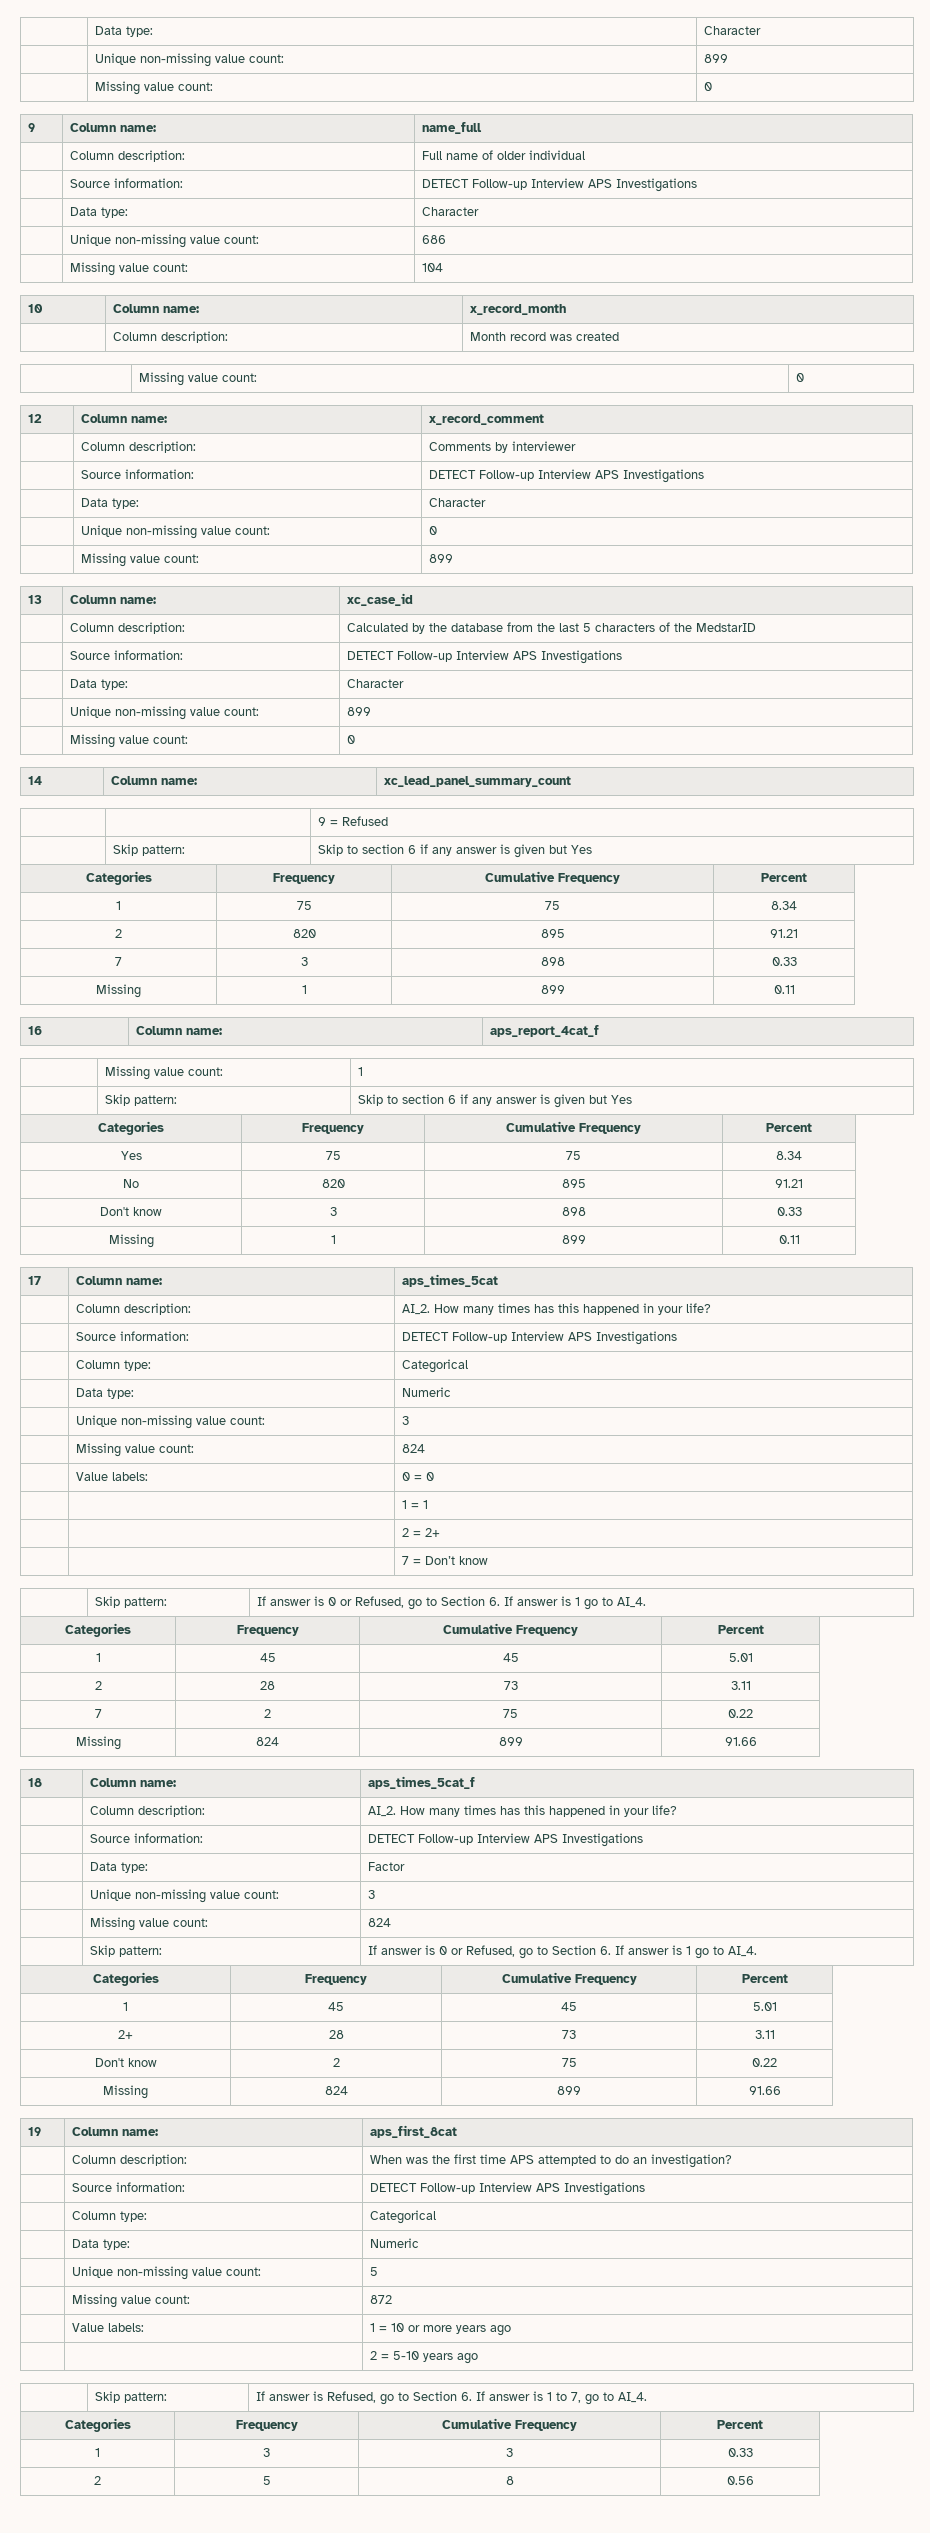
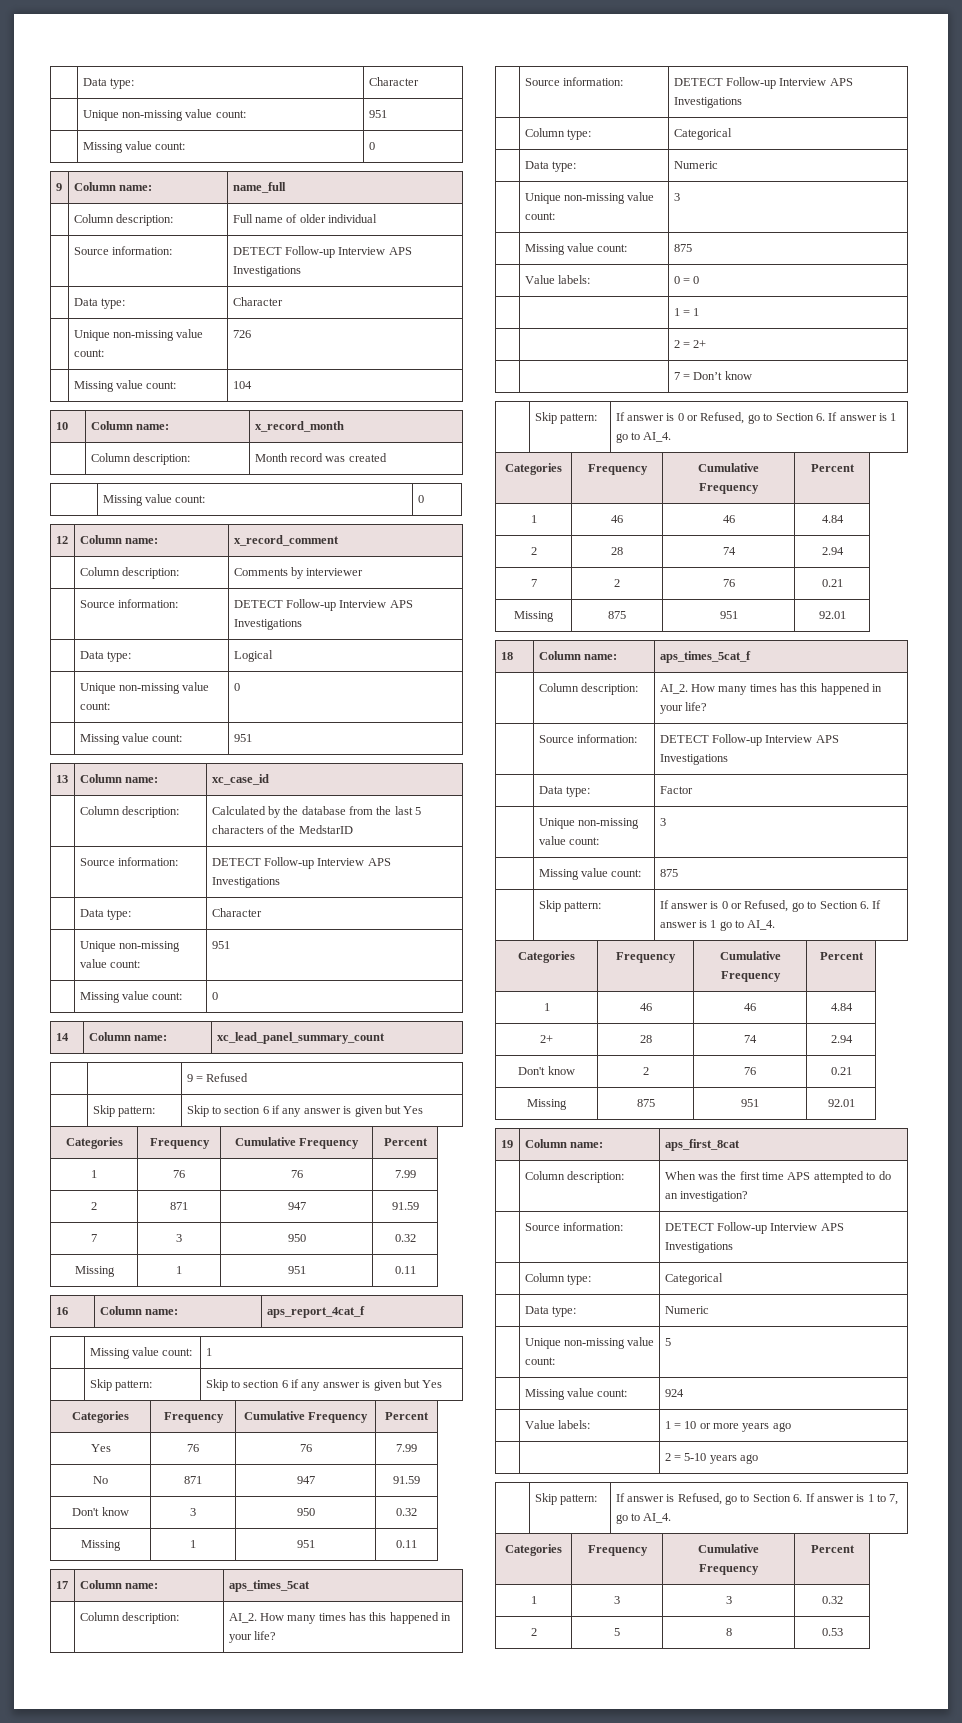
[95,26,154,37] [704,26,762,35] [95,53,285,67] [704,54,729,63] | Data type: | Character // | Unique non-missing value count: | 899 -> [82,78,134,89] [368,77,419,86] [82,109,246,121] [368,110,387,118] | Data type: | Character // | Unique non-missing value count: | 951
[422,235,447,244] 686 -> [232,330,251,338] 726
[429,498,487,507] Character -> [233,650,273,662] Logical
[429,554,454,563] 899 -> [233,734,252,742] 951
[347,707,372,716] 899 -> [211,941,230,949] 951
[296,901,312,910] [545,901,560,910] [771,901,797,910] [115,929,122,938] [292,929,316,938] [540,929,565,938] [770,929,798,938] 75 | 75 | 8.34 // 2 | 820 | 895 | 91.21 -> [173,1170,185,1178] [290,1170,303,1178] [394,1170,416,1178] [91,1202,97,1210] [170,1202,188,1210] [287,1202,306,1210] [391,1202,419,1210] 76 | 76 | 7.99 // 2 | 871 | 947 | 91.59
[540,957,565,966] [771,957,797,966] [96,984,141,998] [301,985,307,994] [540,985,565,994] 898 | 0.33 // Missing | 1 | 899 -> [287,1234,306,1242] [394,1234,416,1242] [74,1266,115,1277] [176,1266,182,1274] [287,1266,306,1274] 950 | 0.32 // Missing | 1 | 951
[325,1151,341,1160] [566,1151,581,1160] [776,1151,802,1160] [123,1179,139,1188] [321,1179,345,1188] [561,1179,586,1188] [775,1179,803,1188] 75 | 75 | 8.34 // No | 820 | 895 | 91.21 -> [187,1444,199,1452] [299,1444,312,1452] [396,1444,417,1452] [93,1476,108,1484] [184,1476,202,1484] [296,1476,315,1484] [393,1476,420,1484] 76 | 76 | 7.99 // No | 871 | 947 | 91.59
[561,1207,586,1216] [776,1207,802,1216] [108,1234,154,1248] [330,1235,336,1244] [561,1235,586,1244] 898 | 0.33 // Missing | 1 | 899 -> [296,1508,315,1516] [396,1508,417,1516] [81,1540,121,1551] [190,1540,196,1548] [296,1540,315,1548] 950 | 0.32 // Missing | 1 | 951
[402,1444,426,1453] 824 -> [673,244,692,252] 875
[259,1653,276,1662] [502,1653,519,1662] [728,1653,753,1662] 45 | 45 | 5.01 -> [611,515,623,523] [722,515,735,523] [821,515,844,523] 46 | 46 | 4.84
[503,1681,518,1690] [730,1681,751,1690] 73 | 3.11 -> [722,547,736,555] [821,547,844,555] 74 | 2.94
[503,1709,518,1718] [728,1709,753,1718] [75,1736,121,1750] [256,1737,279,1746] [498,1737,523,1746] [724,1737,757,1746] 75 | 0.22 // Missing | 824 | 899 | 91.66 -> [722,579,735,587] [821,579,843,587] [514,611,554,622] [608,611,626,619] [719,611,738,619] [818,611,846,619] 76 | 0.21 // Missing | 875 | 951 | 92.01
[368,1918,392,1927] 824 -> [659,869,678,877] 875
[328,2002,344,2011] [561,2002,577,2011] [752,2002,777,2011] 45 | 45 | 5.01 -> [639,1003,652,1011] [744,1003,756,1011] [830,1003,853,1011] 46 | 46 | 4.84
[562,2030,576,2039] [754,2030,775,2039] 73 | 3.11 -> [744,1035,757,1043] [830,1035,853,1043] 74 | 2.94
[561,2058,577,2067] [752,2058,777,2067] [103,2085,148,2099] [324,2086,348,2095] [557,2086,581,2095] [748,2086,781,2095] 75 | 0.22 // Missing | 824 | 899 | 91.66 -> [744,1067,756,1075] [830,1067,852,1075] [527,1099,567,1110] [636,1099,655,1107] [741,1099,759,1107] [827,1099,855,1107] 76 | 0.21 // Missing | 875 | 951 | 92.01
[370,2295,393,2304] 872 -> [664,1389,684,1397] 924
[727,2448,753,2457] 0.33 -> [821,1596,843,1604] 0.32
[726,2476,754,2485] 0.56 -> [821,1628,843,1636] 0.53

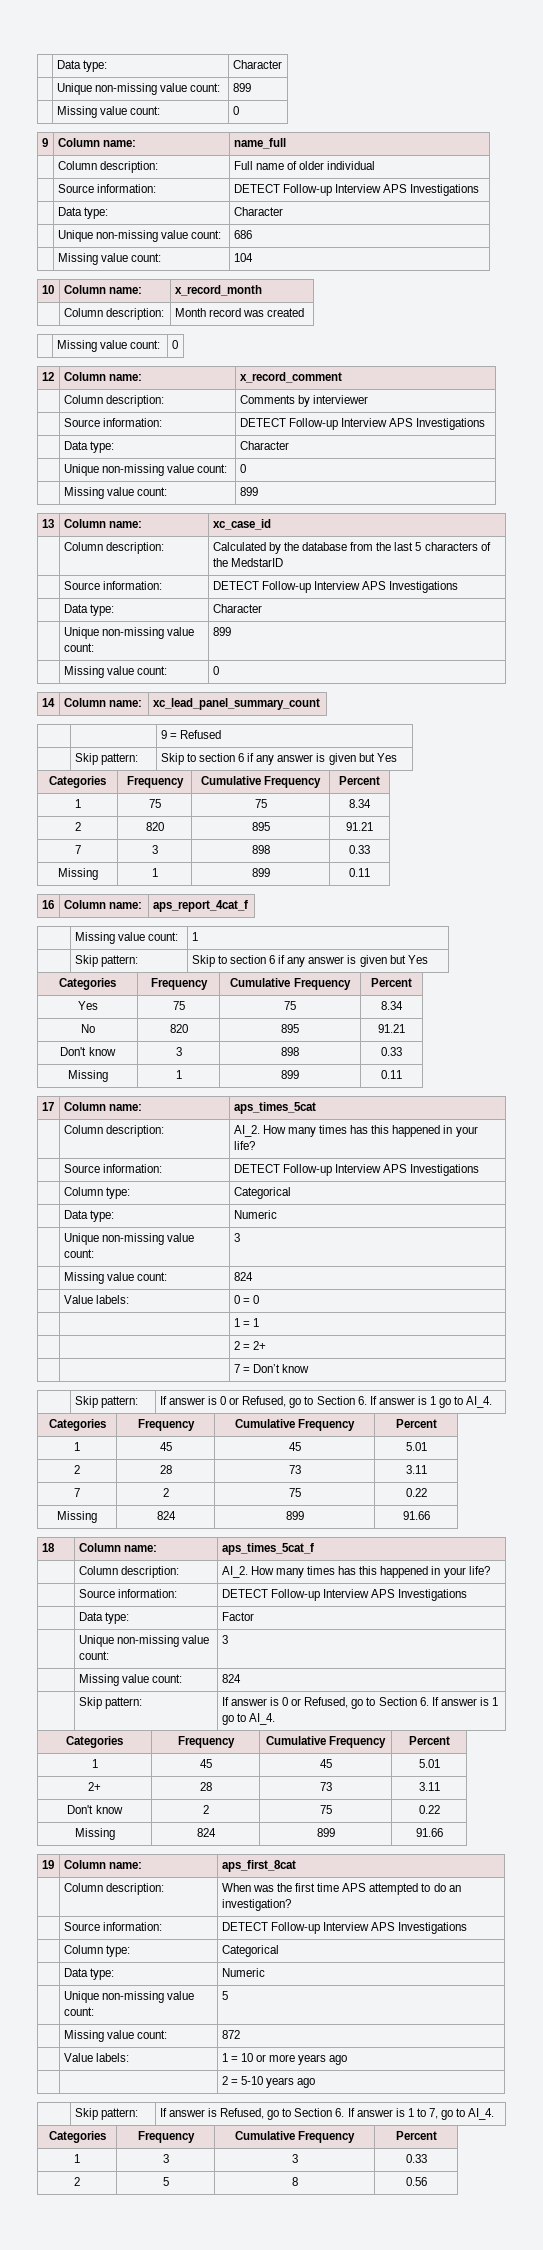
[82,78,134,89] [368,77,419,86] [82,109,246,121] [368,110,387,118] | Data type: | Character // | Unique non-missing value count: | 951 -> [56,60,107,72] [232,60,282,69] [56,83,220,95] [232,83,251,92] | Data type: | Character // | Unique non-missing value count: | 899
[232,330,251,338] 726 -> [233,230,252,239] 686
[233,650,273,662] Logical -> [239,441,289,450] Character
[233,734,252,742] 951 -> [239,487,258,496] 899
[211,941,230,949] 951 -> [212,627,231,636] 899
[173,1170,185,1178] [290,1170,303,1178] [394,1170,416,1178] [91,1202,97,1210] [170,1202,188,1210] [287,1202,306,1210] [391,1202,419,1210] 76 | 76 | 7.99 // 2 | 871 | 947 | 91.59 -> [148,799,161,808] [254,799,267,808] [349,799,371,808] [74,822,81,831] [145,822,164,831] [251,822,270,831] [346,822,373,831] 75 | 75 | 8.34 // 2 | 820 | 895 | 91.21
[287,1234,306,1242] [394,1234,416,1242] [74,1266,115,1277] [176,1266,182,1274] [287,1266,306,1274] 950 | 0.32 // Missing | 1 | 951 -> [251,845,270,854] [349,845,370,854] [57,868,98,880] [151,868,158,877] [251,868,270,877] 898 | 0.33 // Missing | 1 | 899
[187,1444,199,1452] [299,1444,312,1452] [396,1444,417,1452] [93,1476,108,1484] [184,1476,202,1484] [296,1476,315,1484] [393,1476,420,1484] 76 | 76 | 7.99 // No | 871 | 947 | 91.59 -> [172,1001,185,1010] [284,1001,296,1010] [381,1001,403,1010] [80,1024,95,1033] [169,1024,188,1033] [281,1024,299,1033] [378,1024,405,1033] 75 | 75 | 8.34 // No | 820 | 895 | 91.21
[296,1508,315,1516] [396,1508,417,1516] [81,1540,121,1551] [190,1540,196,1548] [296,1540,315,1548] 950 | 0.32 // Missing | 1 | 951 -> [281,1047,299,1056] [381,1047,402,1056] [67,1070,108,1082] [175,1070,182,1079] [281,1070,299,1079] 898 | 0.33 // Missing | 1 | 899
[673,244,692,252] 875 -> [233,1272,253,1281] 824
[611,515,623,523] [722,515,735,523] [821,515,844,523] 46 | 46 | 4.84 -> [159,1442,172,1451] [288,1442,301,1451] [405,1442,427,1451] 45 | 45 | 5.01
[722,547,736,555] [821,547,844,555] 74 | 2.94 -> [288,1465,301,1474] [405,1465,427,1474] 73 | 3.11
[722,579,735,587] [821,579,843,587] [514,611,554,622] [608,611,626,619] [719,611,738,619] [818,611,846,619] 76 | 0.21 // Missing | 875 | 951 | 92.01 -> [288,1488,301,1497] [405,1488,427,1497] [57,1511,97,1523] [156,1511,176,1520] [285,1511,304,1520] [402,1511,430,1520] 75 | 0.22 // Missing | 824 | 899 | 91.66
[659,869,678,877] 875 -> [221,1674,241,1683] 824
[639,1003,652,1011] [744,1003,756,1011] [830,1003,853,1011] 46 | 46 | 4.84 -> [199,1759,212,1768] [319,1759,332,1768] [418,1759,440,1768] 45 | 45 | 5.01
[744,1035,757,1043] [830,1035,853,1043] 74 | 2.94 -> [319,1782,332,1791] [418,1782,440,1791] 73 | 3.11
[744,1067,756,1075] [830,1067,852,1075] [527,1099,567,1110] [636,1099,655,1107] [741,1099,759,1107] [827,1099,855,1107] 76 | 0.21 // Missing | 875 | 951 | 92.01 -> [319,1805,332,1814] [418,1805,440,1814] [74,1828,115,1840] [196,1828,216,1837] [316,1828,335,1837] [415,1828,443,1837] 75 | 0.22 // Missing | 824 | 899 | 91.66
[664,1389,684,1397] 924 -> [221,2030,240,2039] 872
[821,1596,843,1604] 0.32 -> [405,2154,427,2163] 0.33
[821,1628,843,1636] 0.53 -> [405,2177,427,2186] 0.56

